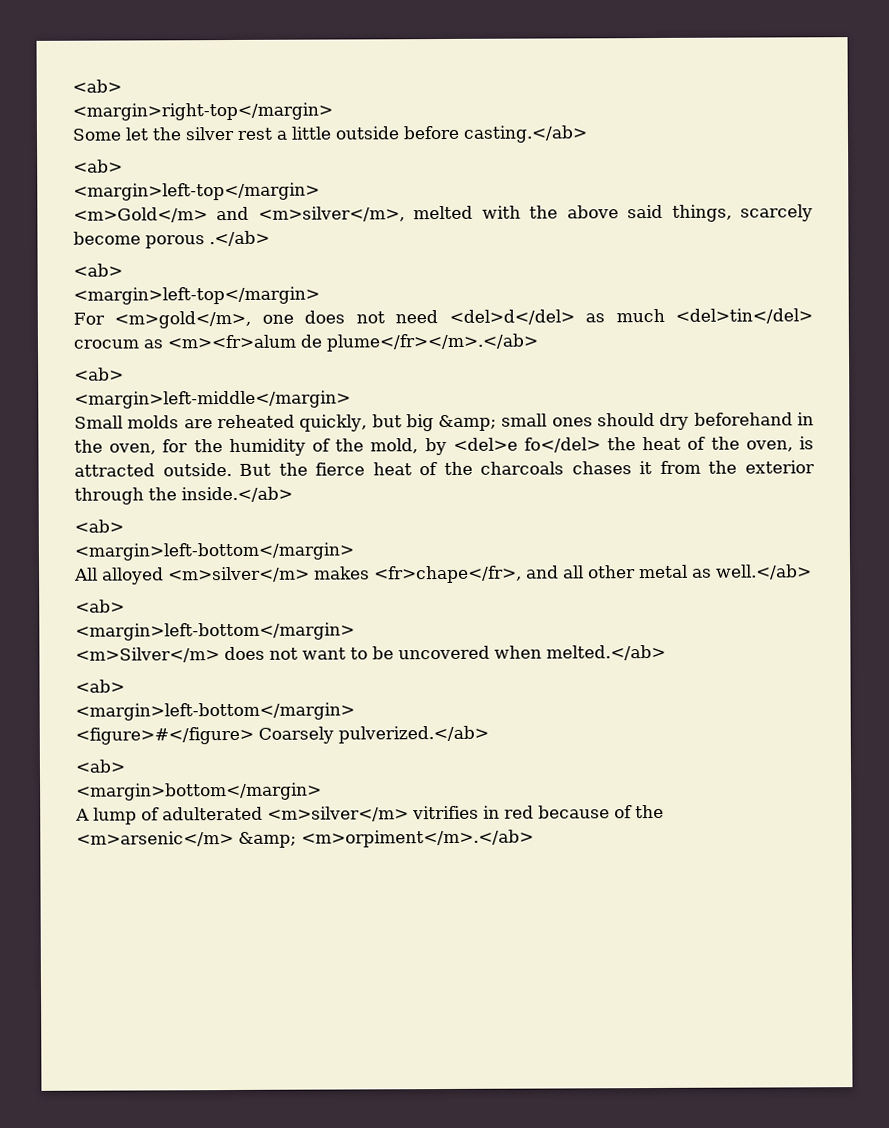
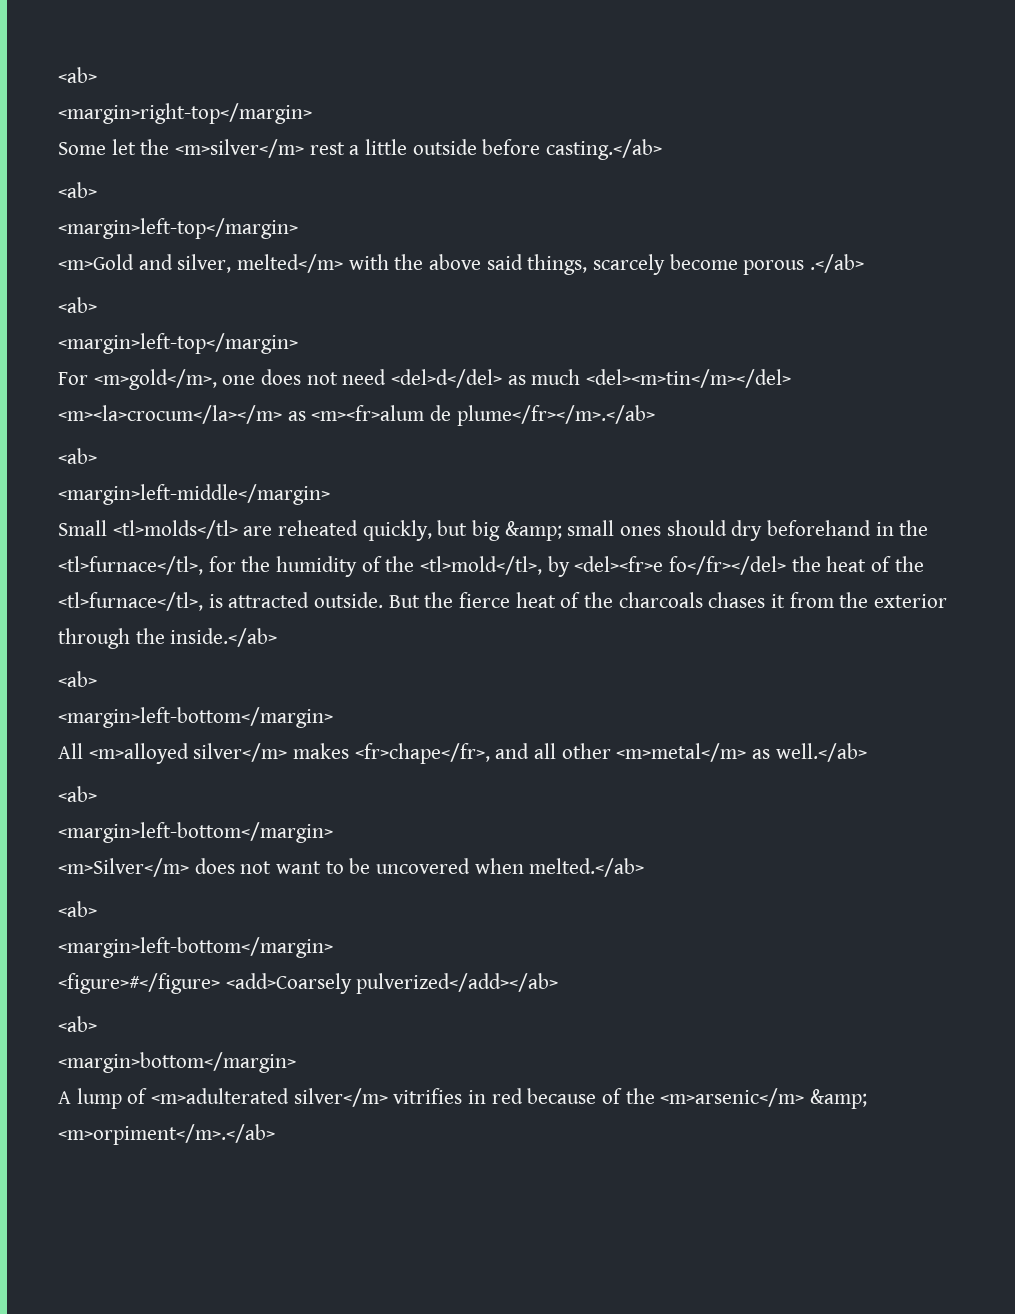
[185,126,234,141] silver -> [175,139,305,158] <m>silver</m>
[73,205,474,223] <m>Gold</m> and <m>silver</m>, melted -> [58,254,344,273] <m>Gold and silver, melted</m>
[674,308,813,324] [73,339,139,349] <del>tin</del> crocum -> [586,369,792,388] [58,405,282,424] <del><m>tin</m></del> <m><la>crocum</la></m>
[127,415,180,429] molds -> [112,520,238,539] <tl>molds</tl>
[109,443,157,455] oven, -> [58,556,203,575] <tl>furnace</tl>,
[370,437,601,456] mold, by <del>e fo</del> -> [420,556,787,577] <tl>mold</tl>, by <del><fr>e fo</fr></del>
[745,440,793,452] oven, -> [58,592,203,611] <tl>furnace</tl>,
[102,566,310,585] alloyed <m>silver</m> -> [88,743,288,764] <m>alloyed silver</m>
[639,564,688,579] metal -> [616,743,747,762] <m>metal</m>
[258,725,489,744] Coarsely pulverized.</ab> -> [225,973,559,994] <add>Coarsely pulverized</add></ab>
[162,806,409,822] adulterated <m>silver</m> -> [151,1088,388,1107] <m>adulterated silver</m>

